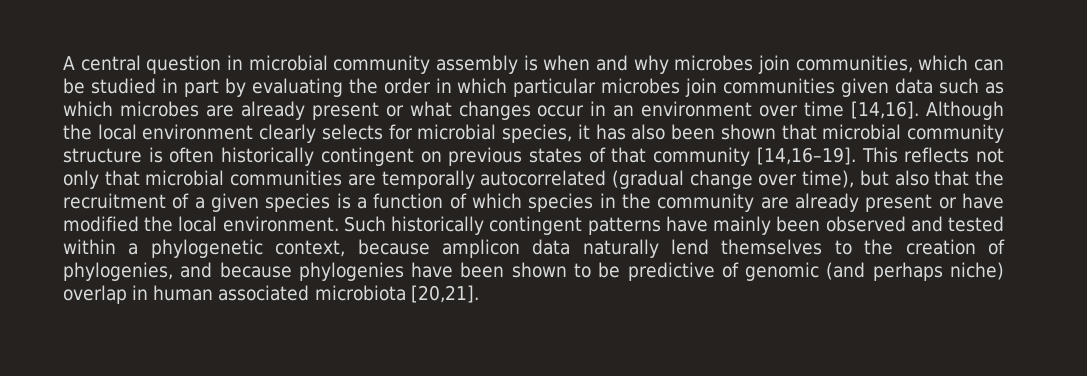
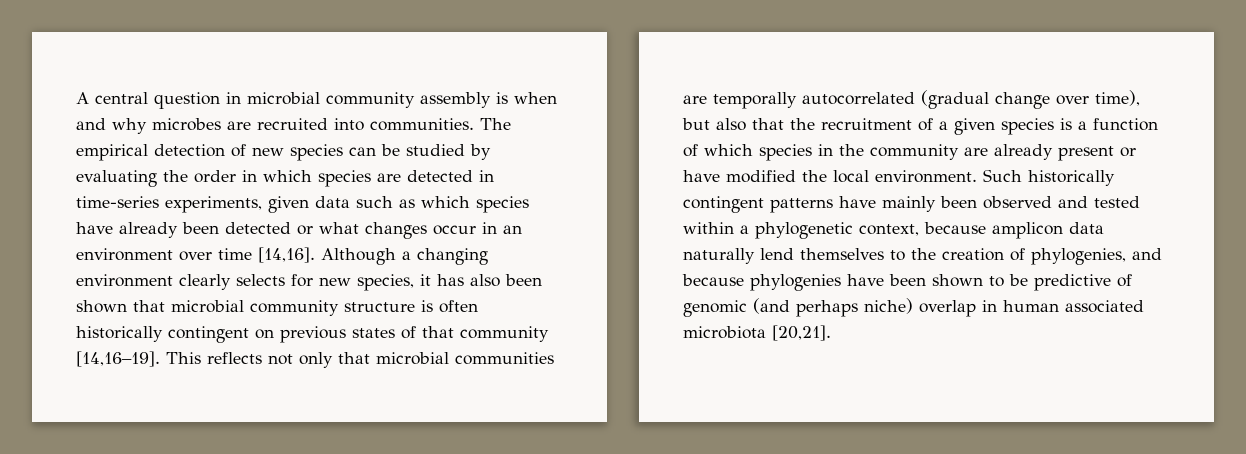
[757,55,969,74] join communities, which -> [227,118,511,131] [76,144,343,161] are recruited into communities. The empirical detection of new species
[161,78,219,97] in part -> (465, 150) none
[513,78,836,97] particular microbes join communities -> [318,170,494,187] [76,196,262,213] species are detected in time-series experiments,
[119,101,379,120] microbes are already present -> [476,196,529,213] [76,222,291,238] species have already been detected
[63,124,137,140] the local -> [402,248,488,265] a changing
[417,124,497,140] microbial -> [319,277,351,286] new

